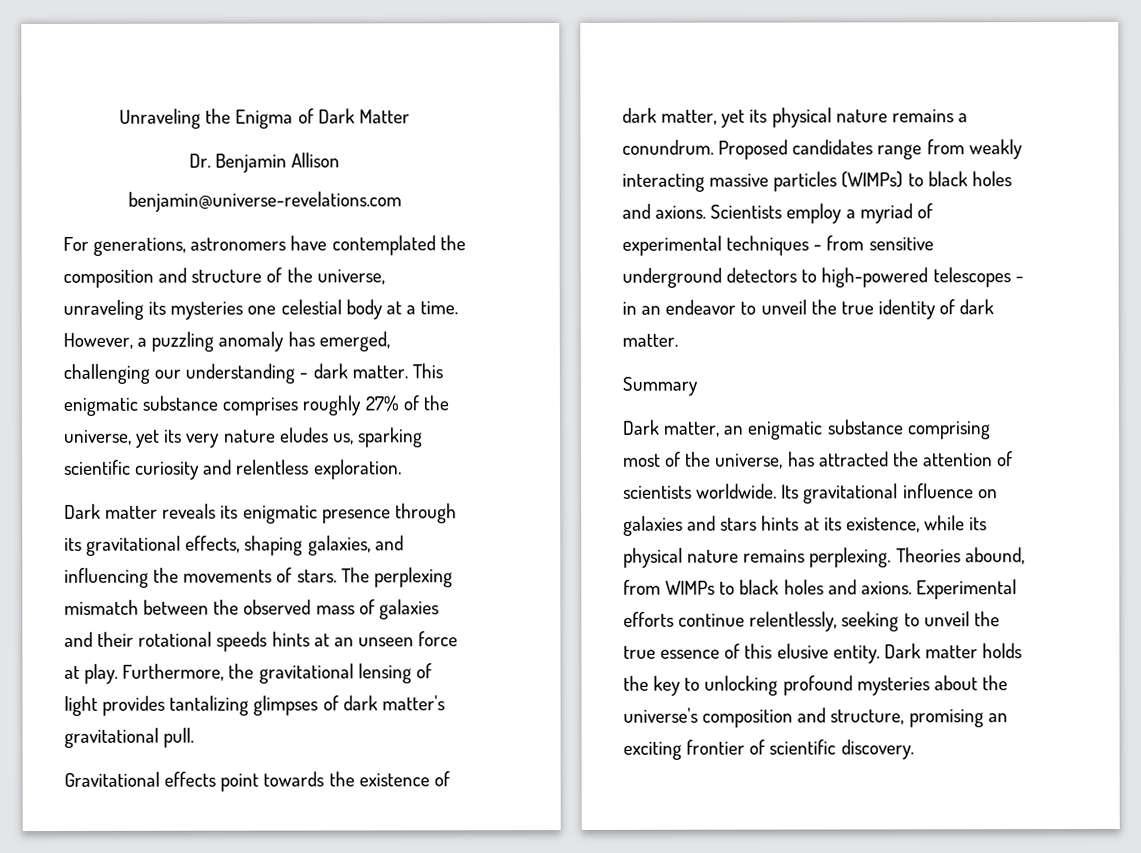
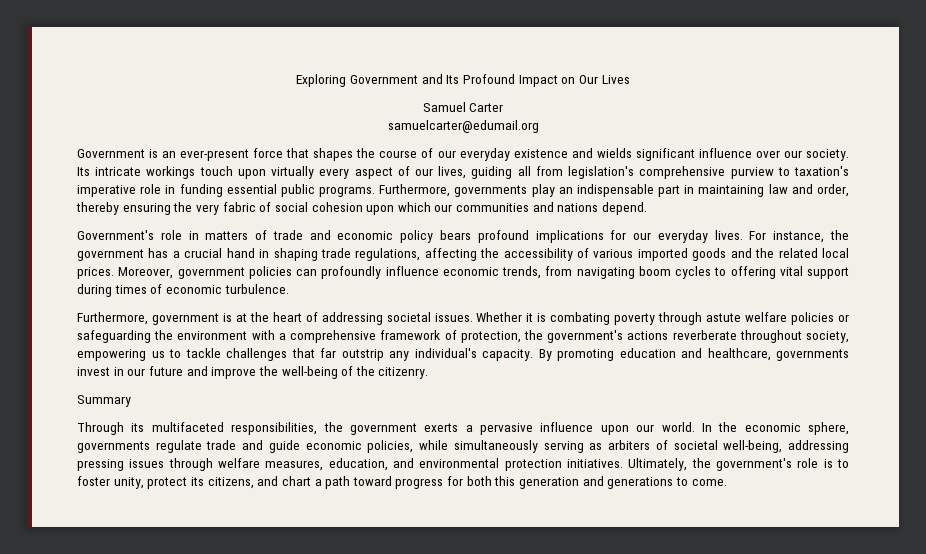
[119,108,410,129] [188,152,341,173] [127,191,402,212] [63,235,466,256] [63,267,385,288] [63,299,459,320] [63,331,390,352] [63,363,443,384] [63,395,449,416] [64,427,423,448] [64,459,402,480] [64,503,457,524] [64,535,404,556] [64,567,453,588] [64,599,439,620] [64,631,459,652] [64,663,432,684] [64,695,445,716] [64,727,195,748] [64,771,450,792] [622,107,968,128] [622,139,1023,160] [622,171,1012,192] [622,203,933,224] [622,235,934,256] [622,267,1024,288] [622,299,995,320] [622,333,678,347] [622,376,698,396] [622,419,991,440] [623,451,1014,469] [623,483,998,504] [623,515,988,536] [623,547,1025,568] [623,579,1017,600] [623,611,1000,632] [623,643,1023,664] [623,675,1008,696] [623,707,1008,728] [623,739,914,760] Unraveling the Enigma of Dark Matter // Dr. Benjamin Allison // benjamin@universe-revelations.com // For generations, astronomers have contemplated the composition and structure of the universe, unraveling its mysteries one celestial body at a time. However, a puzzling anomaly has emerged, challenging our understanding - dark matter. This enigmatic substance comprises roughly 27% of the universe, yet its very nature eludes us, sparking scientific curiosity and relentless exploration. // Dark matter reveals its enigmatic presence through its gravitational effects, shaping galaxies, and influencing the movements of stars. The perplexing mismatch between the observed mass of galaxies and their rotational speeds hints at an unseen force at play. Furthermore, the gravitational lensing of light provides tantalizing glimpses of dark matter's gravitational pull. // Gravitational effects point towards the existence of dark matter, yet its physical nature remains a conundrum. Proposed candidates range from weakly interacting massive particles (WIMPs) to black holes and axions. Scientists employ a myriad of experimental techniques - from sensitive underground detectors to high-powered telescopes - in an endeavor to unveil the true identity of dark matter. // Summary // Dark matter, an enigmatic substance comprising most of the universe, has attracted the attention of scientists worldwide. Its gravitational influence on galaxies and stars hints at its existence, while its physical nature remains perplexing. Theories abound, from WIMPs to black holes and axions. Experimental efforts continue relentlessly, seeking to unveil the true essence of this elusive entity. Dark matter holds the key to unlocking profound mysteries about the universe's composition and structure, promising an exciting frontier of scientific discovery. -> [296,74,630,87] [422,102,504,112] [387,120,539,133] [77,148,849,161] [77,166,849,179] [77,184,849,197] [76,202,648,215] [77,230,850,243] [77,248,850,261] [77,266,849,279] [77,284,289,297] [77,312,849,325] [77,330,849,343] [77,348,849,361] [77,366,429,379] [77,395,131,407] [77,422,849,435] [77,440,850,453] [77,458,850,471] [77,476,727,489] Exploring Government and Its Profound Impact on Our Lives // Samuel Carter // samuelcarter@edumail.org // Government is an ever-present force that shapes the course of our everyday existence and wields significant influence over our society. Its intricate workings touch upon virtually every aspect of our lives, guiding all from legislation's comprehensive purview to taxation's imperative role in funding essential public programs. Furthermore, governments play an indispensable part in maintaining law and order, thereby ensuring the very fabric of social cohesion upon which our communities and nations depend. // Government's role in matters of trade and economic policy bears profound implications for our everyday lives. For instance, the government has a crucial hand in shaping trade regulations, affecting the accessibility of various imported goods and the related local prices. Moreover, government policies can profoundly influence economic trends, from navigating boom cycles to offering vital support during times of economic turbulence. // Furthermore, government is at the heart of addressing societal issues. Whether it is combating poverty through astute welfare policies or safeguarding the environment with a comprehensive framework of protection, the government's actions reverberate throughout society, empowering us to tackle challenges that far outstrip any individual's capacity. By promoting education and healthcare, governments invest in our future and improve the well-being of the citizenry. // Summary // Through its multifaceted responsibilities, the government exerts a pervasive influence upon our world. In the economic sphere, governments regulate trade and guide economic policies, while simultaneously serving as arbiters of societal well-being, addressing pressing issues through welfare measures, education, and environmental protection initiatives. Ultimately, the government's role is to foster unity, protect its citizens, and chart a path toward progress for both this generation and generations to come.

